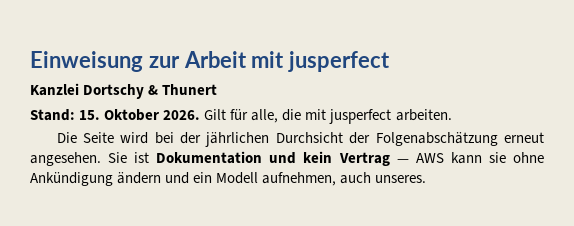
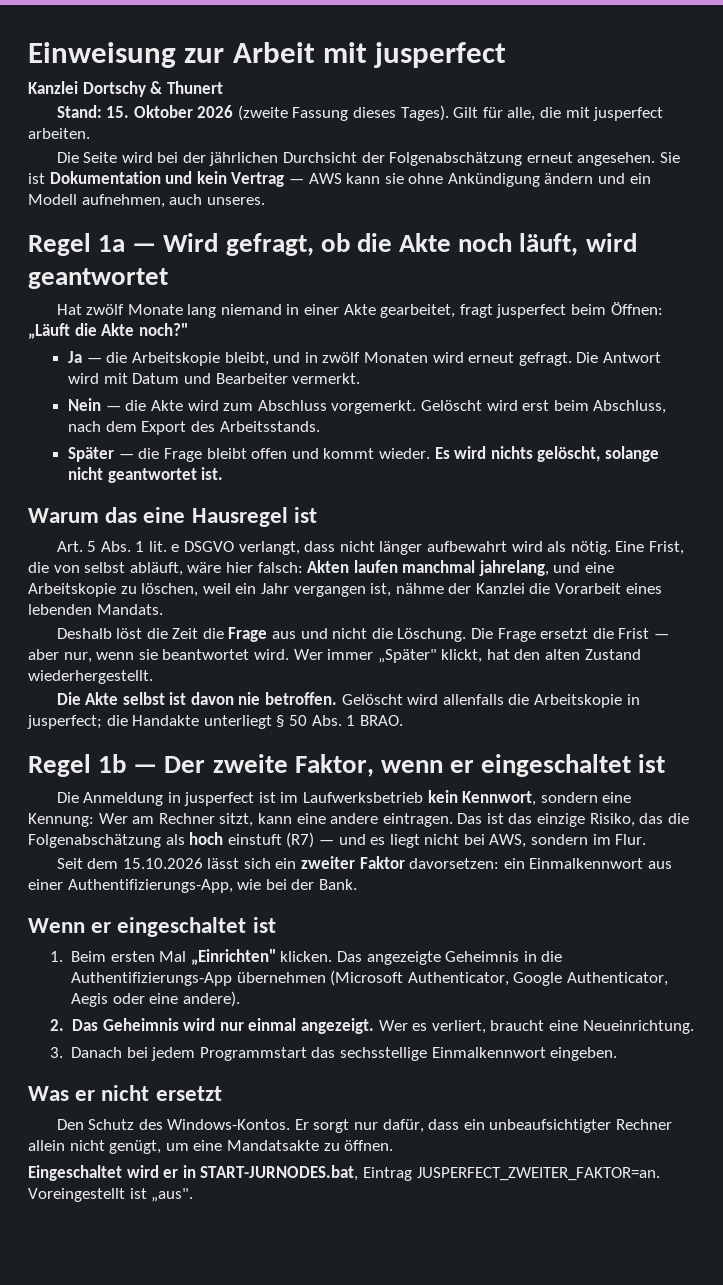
[163,110,201,120] 2026. -> [197,105,449,121] 2026 (zweite Fassung dieses Tages).
(427, 179) none -> [28,233,637,256] [28,268,168,289] [56,302,663,318] [28,323,188,339] [68,351,661,366] [68,373,361,384] [68,398,667,414] [68,421,320,435] [68,446,659,462] [68,467,224,483] [28,507,317,527] [56,541,684,555] [28,560,615,576] [28,583,662,597] [28,604,163,615] [56,627,669,642] [28,649,641,663] [28,670,153,684] [56,692,640,708] [27,715,403,729] [28,754,666,777] [56,790,632,806] [28,813,689,827] [28,832,647,848] [56,856,673,869] [28,879,357,893] [28,917,276,937] [49,949,563,965] [71,970,669,986] [71,991,240,1007] [49,1018,694,1034] [49,1047,618,1061] [28,1085,222,1101] [56,1119,673,1133] [28,1140,394,1154] [28,1165,660,1181] [28,1188,194,1202] // Regel 1a — Wird gefragt, ob die Akte noch läuft, wird geantwortet // Hat zwölf Monate lang niemand in einer Akte gearbeitet, fragt jusperfect beim Öffnen: „Läuft die Akte noch?" // Ja — die Arbeitskopie bleibt, und in zwölf Monaten wird erneut gefragt. Die Antwort wird mit Datum und Bearbeiter vermerkt. // Nein — die Akte wird zum Abschluss vorgemerkt. Gelöscht wird erst beim Abschluss, nach dem Export des Arbeitsstands. // Später — die Frage bleibt offen und kommt wieder. Es wird nichts gelöscht, solange nicht geantwortet ist. // Warum das eine Hausregel ist // Art. 5 Abs. 1 lit. e DSGVO verlangt, dass nicht länger aufbewahrt wird als nötig. Eine Frist, die von selbst abläuft, wäre hier falsch: Akten laufen manchmal jahrelang, und eine Arbeitskopie zu löschen, weil ein Jahr vergangen ist, nähme der Kanzlei die Vorarbeit eines lebenden Mandats. // Deshalb löst die Zeit die Frage aus und nicht die Löschung. Die Frage ersetzt die Frist — aber nur, wenn sie beantwortet wird. Wer immer „Später" klickt, hat den alten Zustand wiederhergestellt. // Die Akte selbst ist davon nie betroffen. Gelöscht wird allenfalls die Arbeitskopie in jusperfect; die Handakte unterliegt § 50 Abs. 1 BRAO. // Regel 1b — Der zweite Faktor, wenn er eingeschaltet ist // Die Anmeldung in jusperfect ist im Laufwerksbetrieb kein Kennwort, sondern eine Kennung: Wer am Rechner sitzt, kann eine andere eintragen. Das ist das einzige Risiko, das die Folgenabschätzung als hoch einstuft (R7) — und es liegt nicht bei AWS, sondern im Flur. // Seit dem 15.10.2026 lässt sich ein zweiter Faktor davorsetzen: ein Einmalkennwort aus einer Authentifizierungs-App, wie bei der Bank. // Wenn er eingeschaltet ist // 1. Beim ersten Mal „Einrichten" klicken. Das angezeigte Geheimnis in die Authentifizierungs-App übernehmen (Microsoft Authenticator, Google Authenticator, Aegis oder eine andere). // 2. Das Geheimnis wird nur einmal angezeigt. Wer es verliert, braucht eine Neueinrichtung. // 3. Danach bei jedem Programmstart das sechsstellige Einmalkennwort eingeben. // Was er nicht ersetzt // Den Schutz des Windows-Kontos. Er sorgt nur dafür, dass ein unbeaufsichtigter Rechner allein nicht genügt, um eine Mandatsakte zu öffnen. // Eingeschaltet wird er in START-JURNODES.bat, Eintrag JUSPERFECT_ZWEITER_FAKTOR=an. Voreingestellt ist „aus".

